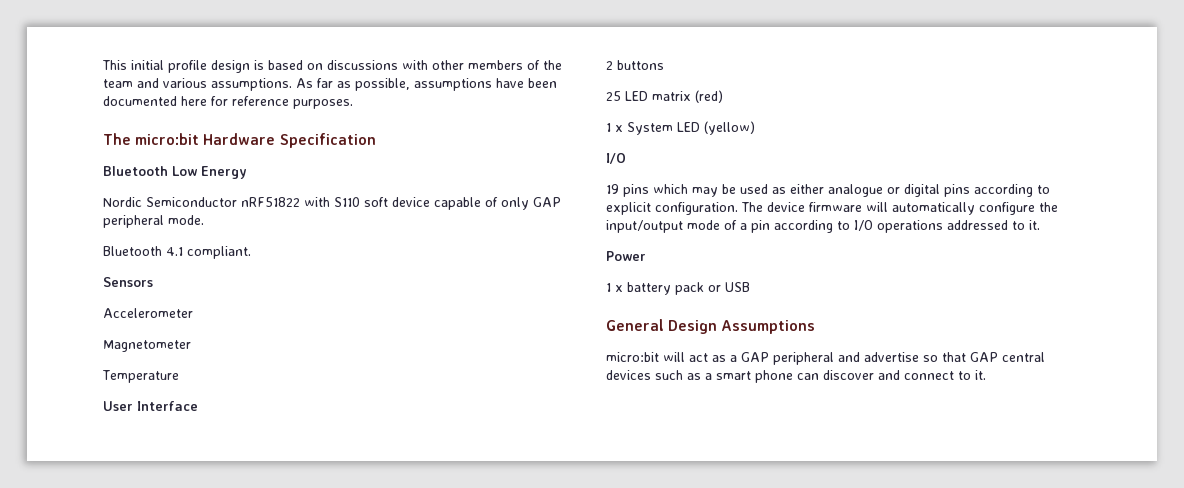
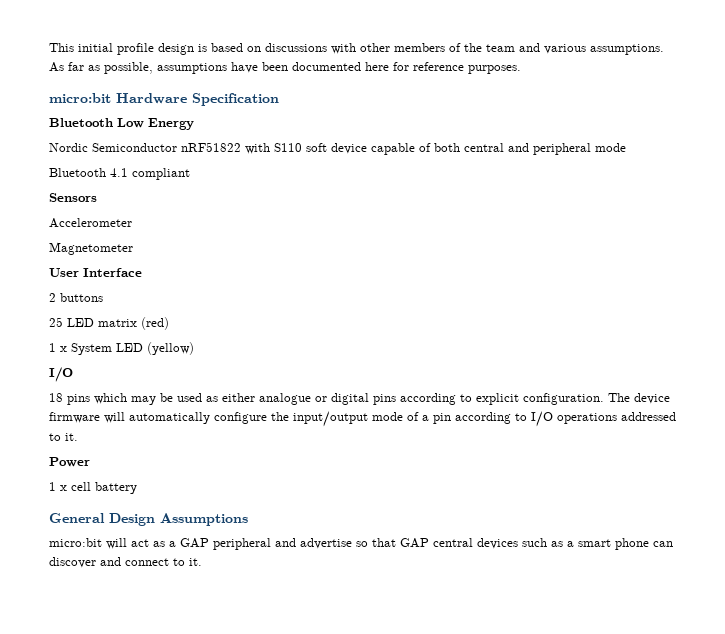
[103,133,131,145] The -> (521, 69) none
[501,197,561,210] [103,215,204,228] only GAP peripheral mode. -> [434,143,626,155] both central and peripheral mode
[187,246,251,259] compliant. -> [132,168,190,180] compliant
[102,370,179,383] // Temperature -> (133, 248) none
[606,184,619,194] 19 -> [49,393,63,402] 18
(623, 288) none -> [71,482,91,491] cell
[675,282,750,295] pack or USB -> (137, 488) none

